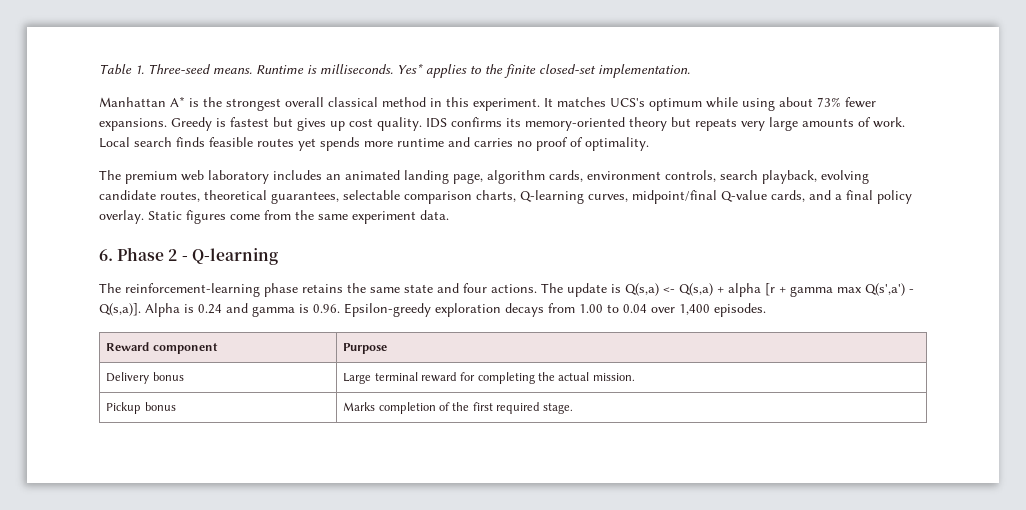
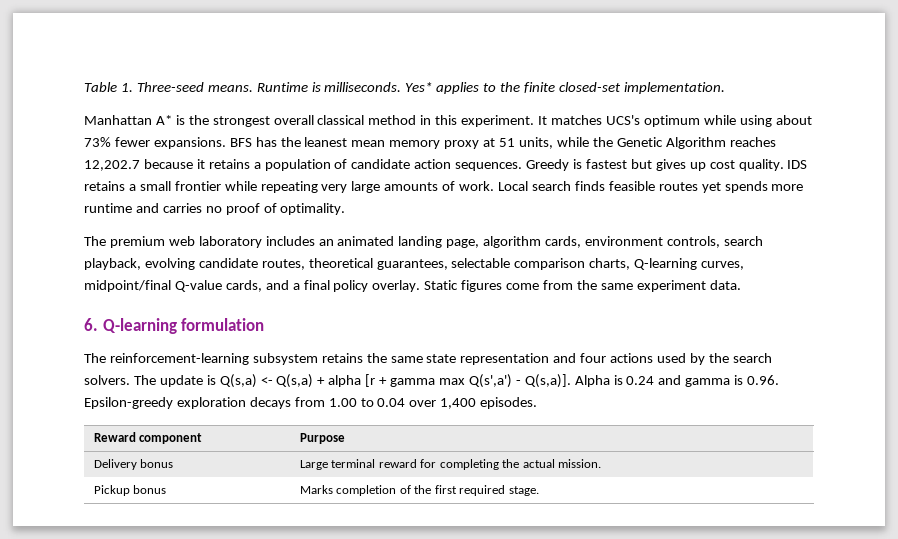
(167, 124) none -> [229,137,776,149] [84,159,523,171] BFS has the leanest mean memory proxy at 51 units, while the Genetic Algorithm reaches 12,202.7 because it retains a population of candidate action sequences.
[451,117,737,131] confirms its memory-oriented theory but repeats -> [84,181,318,193] retains a small frontier while repeating
[117,247,278,265] Phase 2 - Q-learning -> [102,318,265,334] Q-learning formulation
[264,283,298,297] phase -> [252,353,318,365] subsystem
(433, 288) none -> [460,353,550,365] representation
[491,284,537,293] actions. -> [610,353,772,365] [84,375,130,385] actions used by the search solvers.

